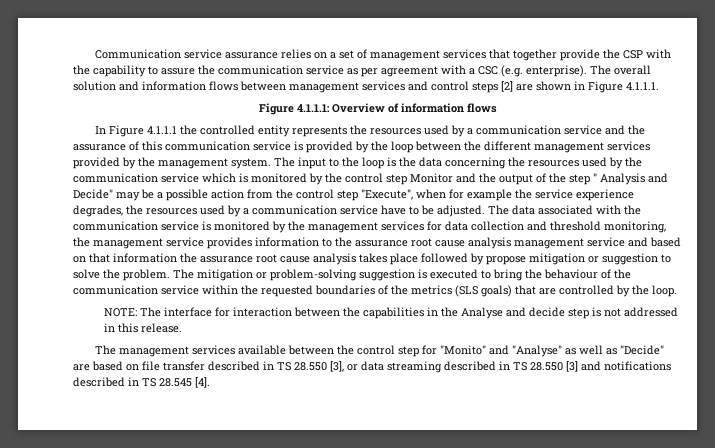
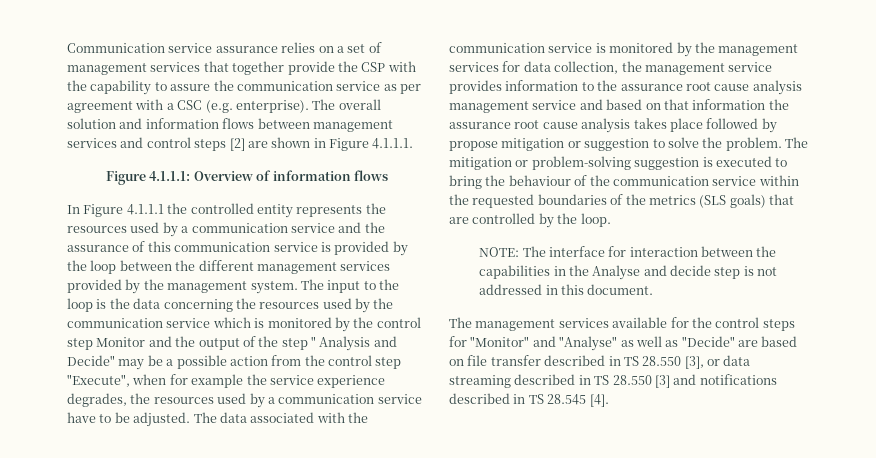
[471,221,666,233] collection and threshold monitoring, -> [554,61,619,74] collection,
[140,323,182,333] release. -> [587,284,654,295] document.
[287,345,486,357] between the control step for "Monito" -> [670,317,795,331] [449,336,530,347] for the control steps for "Monitor"

